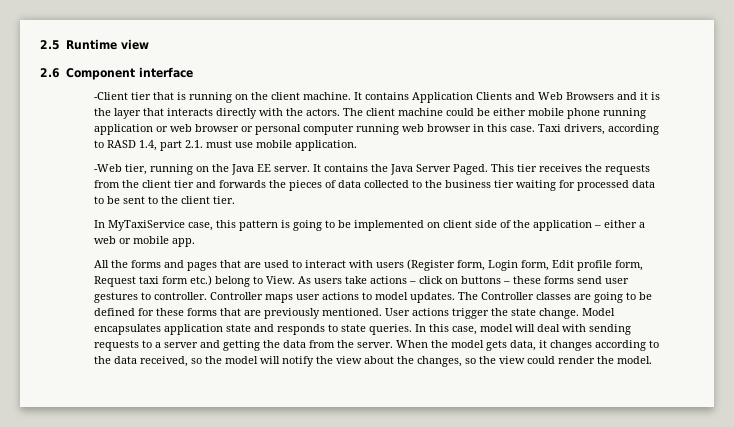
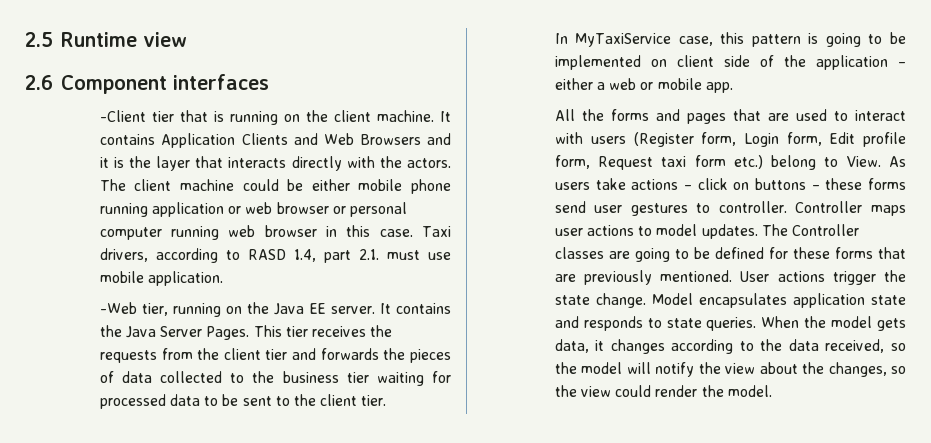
[138,67,193,78] interface -> [172,74,269,90] interfaces
[452,164,488,175] Paged. -> [206,326,250,340] Pages.
[414,324,631,335] [93,340,393,351] In this case, model will deal with sending requests to a server and getting the data from the server. -> (757, 324) none

